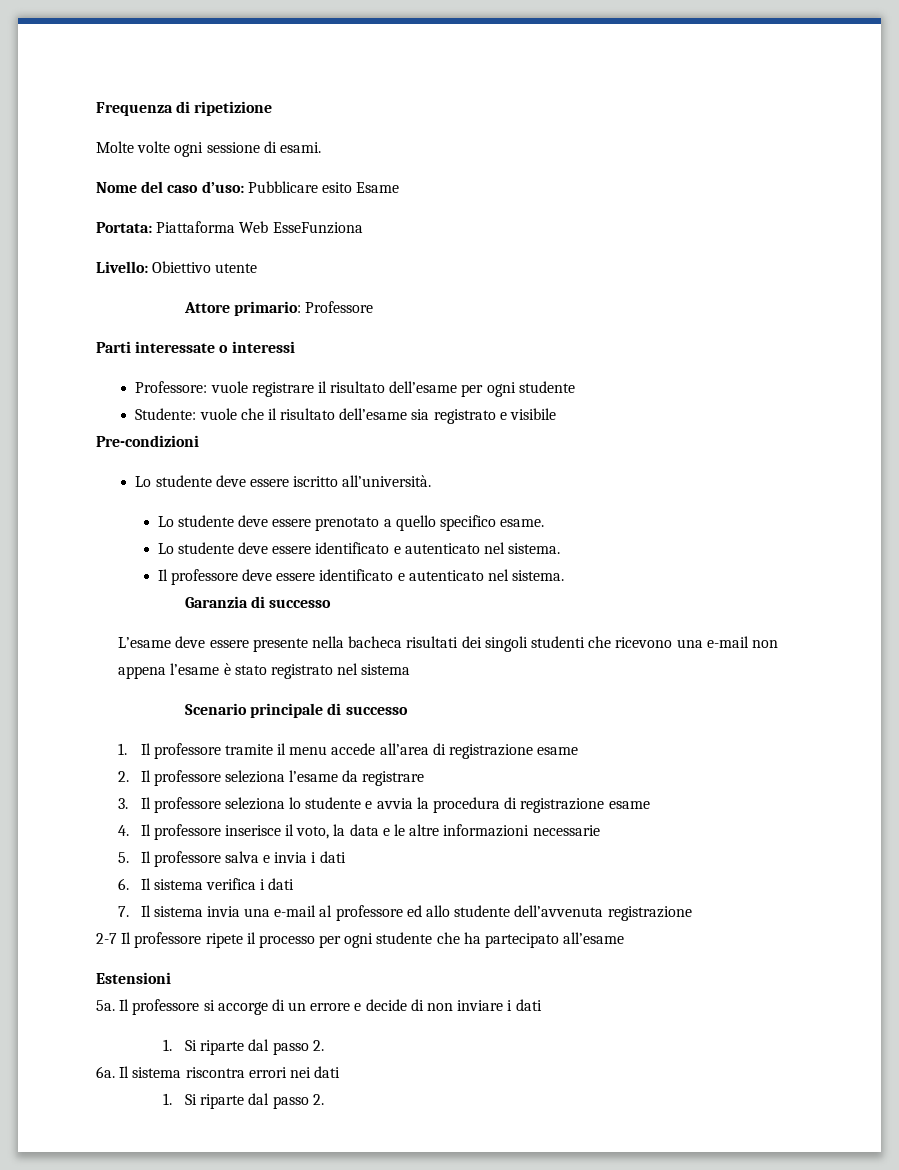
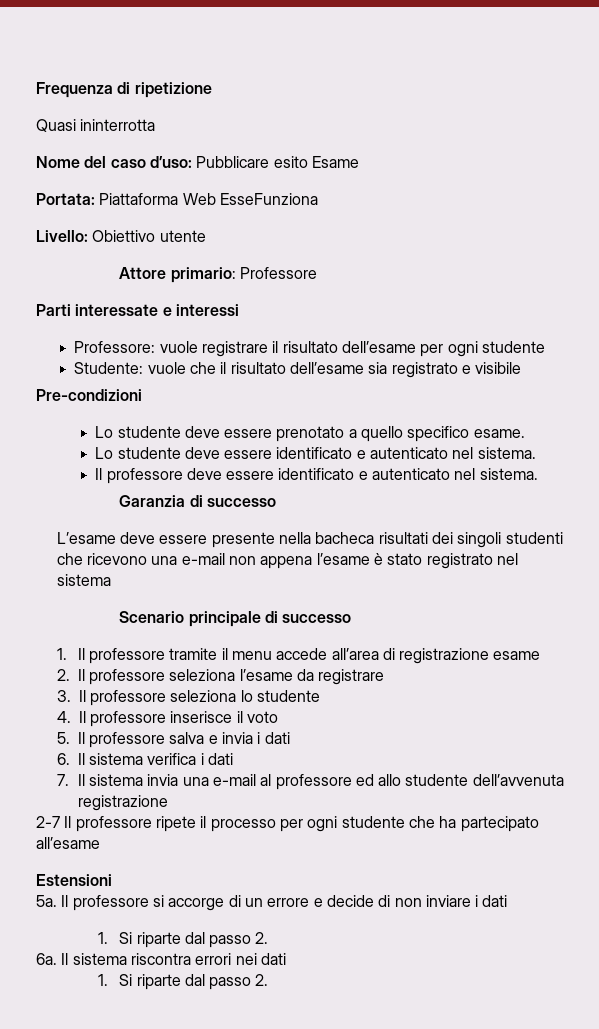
[96,141,321,157] Molte volte ogni sessione di esami. -> [36,119,156,132] Quasi ininterrotta
[219,345,229,353] o -> [162,307,172,316] e
[135,475,432,487] // Lo studente deve essere iscritto all’università. -> (142, 395) none
[365,797,650,813] e avvia la procedura di registrazione esame -> (321, 696) none
[296,824,600,839] voto, la data e le altre informazioni necessarie -> [247,711,279,723] voto

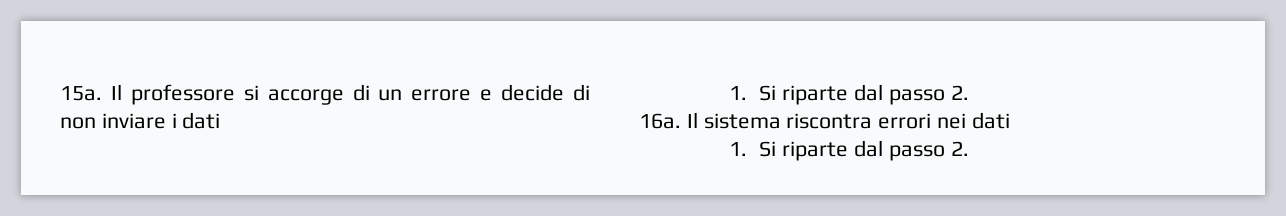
[36,82,212,98] [36,119,156,132] [36,156,359,168] [36,193,318,205] [36,230,206,242] [119,267,317,283] [36,304,239,316] [74,341,545,357] [74,362,522,378] [36,389,142,401] [95,426,525,442] [95,447,536,459] [95,468,538,484] [119,495,276,507] [56,532,563,548] [56,553,518,569] [56,574,111,586] [119,611,352,627] [56,648,541,664] [56,669,385,685] [56,690,321,706] [56,711,279,727] [56,732,290,748] [56,753,234,765] [56,774,564,790] [77,795,168,811] [36,816,539,832] [36,837,100,849] [36,874,112,886] [36,895,57,907] Frequenza di ripetizione // Quasi ininterrotta // Nome del caso d’uso: Pubblicare esito Esame // Portata: Piattaforma Web EsseFunziona // Livello: Obiettivo utente // Attore primario: Professore // Parti interessate e interessi // Professore: vuole registrare il risultato dell’esame per ogni studente // Studente: vuole che il risultato dell’esame sia registrato e visibile // Pre-condizioni // Lo studente deve essere prenotato a quello specifico esame. // Lo studente deve essere identificato e autenticato nel sistema. // Il professore deve essere identificato e autenticato nel sistema. // Garanzia di successo // L’esame deve essere presente nella bacheca risultati dei singoli studenti che ricevono una e-mail non appena l’esame è stato registrato nel sistema // Scenario principale di successo // 1. Il professore tramite il menu accede all’area di registrazione esame // 2. Il professore seleziona l’esame da registrare // 3. Il professore seleziona lo studente // 4. Il professore inserisce il voto // 5. Il professore salva e invia i dati // 6. Il sistema verifica i dati // 7. Il sistema invia una e-mail al professore ed allo studente dell’avvenuta registrazione // 2-7 Il professore ripete il processo per ogni studente che ha partecipato all’esame // Estensioni // 5a. -> [60,86,102,101] 15a.
[36,953,57,965] 6a. -> [639,113,681,129] 16a.

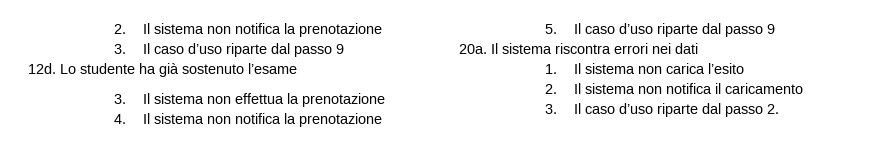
[60,84,590,105] [60,112,221,129] [729,84,969,105] [639,113,681,129] 15a. Il professore si accorge di un errore e decide di non inviare i dati // 1. Si riparte dal passo 2. // 16a. -> [114,23,382,37] [114,43,344,57] [28,63,297,77] [114,93,385,107] [114,113,382,127] [545,23,775,37] [459,44,487,54] 2. Il sistema non notifica la prenotazione // 3. Il caso d’uso riparte dal passo 9 // 12d. Lo studente ha già sostenuto l’esame // 3. Il sistema non effettua la prenotazione // 4. Il sistema non notifica la prenotazione // 5. Il caso d’uso riparte dal passo 9 // 20a.
[759,141,777,157] Si -> [573,63,744,74] [545,83,803,94] [545,103,653,114] Il sistema non carica l’esito // 2. Il sistema non notifica il caricamento // 3. Il caso d’uso

